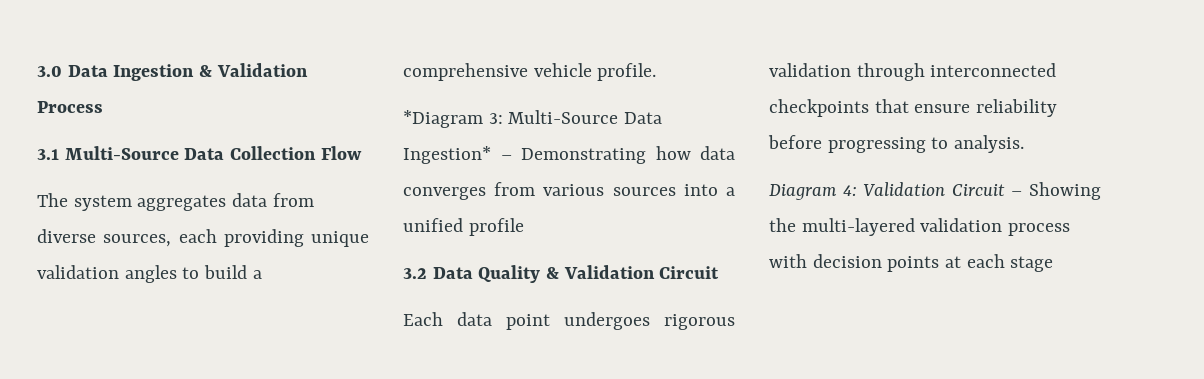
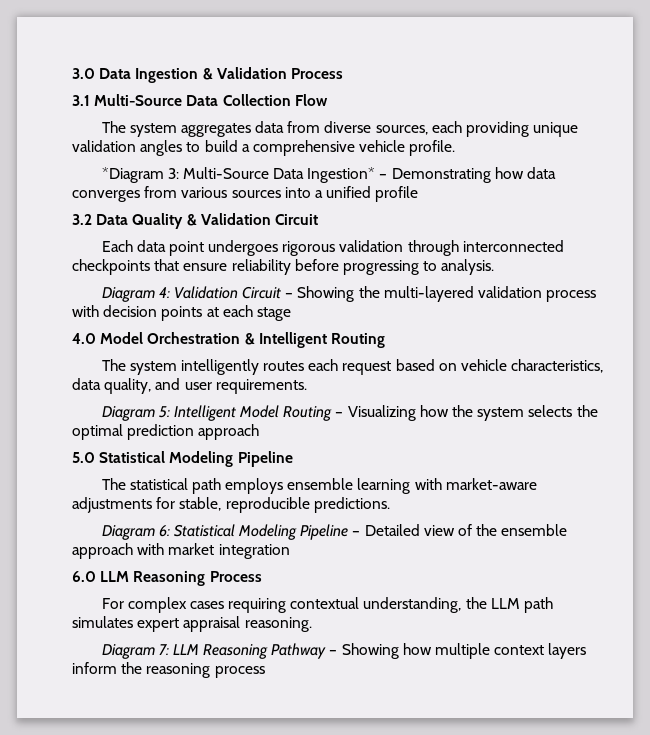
(1054, 264) none -> [72,332,385,348] [101,359,604,375] [72,378,307,394] [101,405,598,421] [72,424,260,440] [72,451,293,467] [101,478,537,494] [72,497,390,513] [101,524,568,540] [72,543,290,559] [72,571,262,586] [101,597,553,613] [72,616,312,632] [101,643,587,659] [72,662,265,678] // 4.0 Model Orchestration & Intelligent Routing // The system intelligently routes each request based on vehicle characteristics, data quality, and user requirements. // Diagram 5: Intelligent Model Routing – Visualizing how the system selects the optimal prediction approach // 5.0 Statistical Modeling Pipeline // The statistical path employs ensemble learning with market-aware adjustments for stable, reproducible predictions. // Diagram 6: Statistical Modeling Pipeline – Detailed view of the ensemble approach with market integration // 6.0 LLM Reasoning Process // For complex cases requiring contextual understanding, the LLM path simulates expert appraisal reasoning. // Diagram 7: LLM Reasoning Pathway – Showing how multiple context layers inform the reasoning process

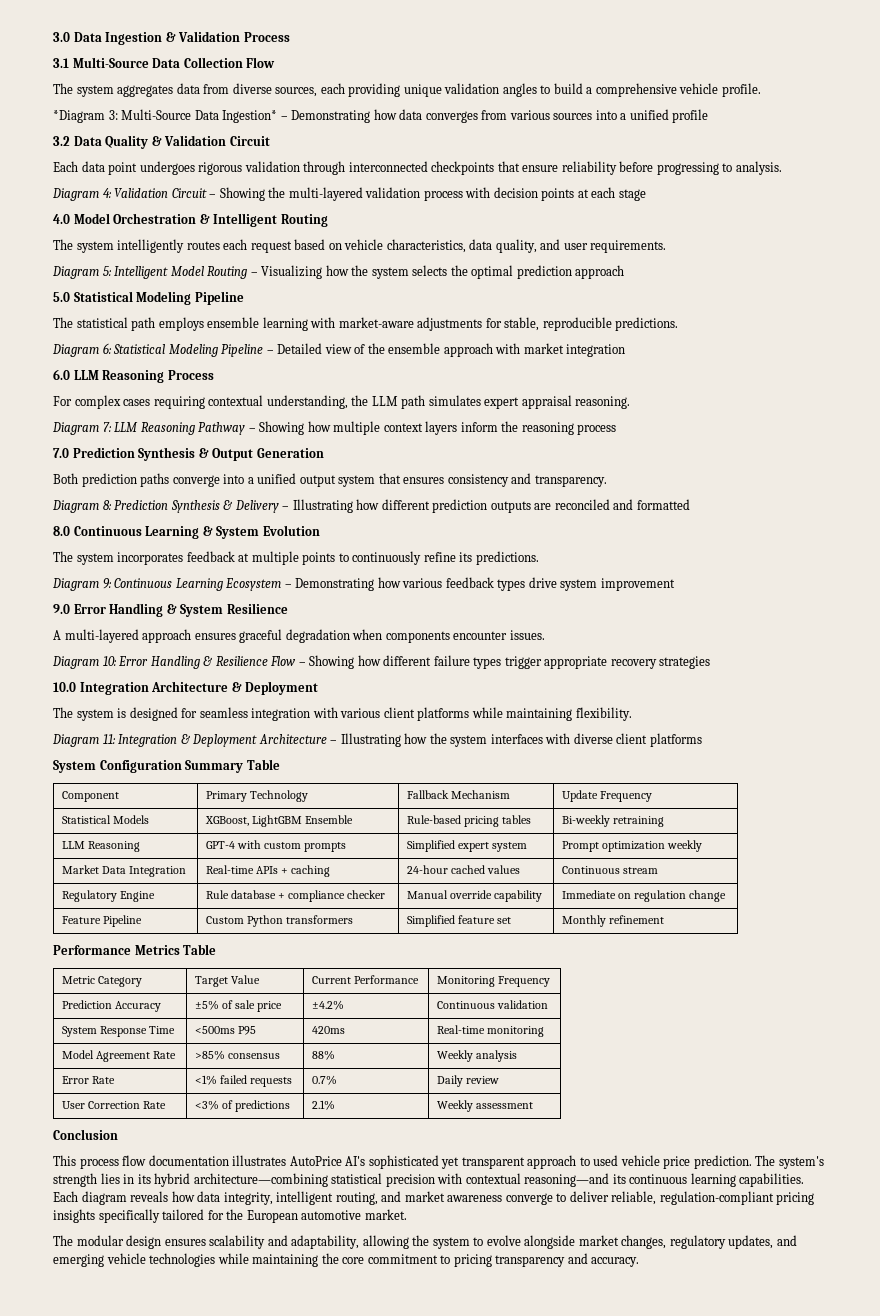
(265, 672) none -> [53,447,324,461] [53,473,607,487] [52,499,690,513] [53,525,320,539] [53,551,539,565] [52,577,675,591] [53,603,288,617] [53,629,545,643] [52,655,711,669] [53,681,319,695] [53,707,632,721] [52,733,702,747] [53,759,280,773] [61,791,119,802] [205,790,308,802] [406,790,510,799] [561,790,652,802] [61,815,149,824] [204,815,353,827] [406,815,531,827] [561,815,664,827] [61,841,140,852] [205,840,346,852] [406,840,527,852] [561,840,702,852] [61,865,186,877] [205,865,330,877] [406,865,520,874] [561,866,658,874] [61,890,155,902] [205,890,385,902] [406,890,542,902] [561,890,726,902] [61,915,142,927] [205,915,353,927] [406,915,511,927] [561,915,664,927] [53,944,217,955] [61,976,142,987] [194,975,260,987] [311,975,419,984] [436,976,550,987] [61,1000,161,1012] [194,1000,282,1012] [311,1000,344,1010] [436,1000,548,1009] [61,1026,175,1037] [194,1026,256,1035] [311,1026,345,1034] [436,1025,544,1037] [61,1050,176,1062] [194,1050,280,1060] [311,1050,335,1060] [436,1050,517,1062] [61,1076,115,1084] [194,1075,292,1087] [311,1075,337,1085] [436,1075,499,1087] [61,1101,166,1109] [194,1100,290,1112] [311,1100,335,1110] [436,1100,533,1112] [53,1129,118,1140] [53,1155,824,1169] [53,1173,805,1187] [53,1191,815,1205] [53,1209,407,1223] [53,1235,797,1249] [53,1253,640,1267] // 7.0 Prediction Synthesis & Output Generation // Both prediction paths converge into a unified output system that ensures consistency and transparency. // Diagram 8: Prediction Synthesis & Delivery – Illustrating how different prediction outputs are reconciled and formatted // 8.0 Continuous Learning & System Evolution // The system incorporates feedback at multiple points to continuously refine its predictions. // Diagram 9: Continuous Learning Ecosystem – Demonstrating how various feedback types drive system improvement // 9.0 Error Handling & System Resilience // A multi-layered approach ensures graceful degradation when components encounter issues. // Diagram 10: Error Handling & Resilience Flow – Showing how different failure types trigger appropriate recovery strategies // 10.0 Integration Architecture & Deployment // The system is designed for seamless integration with various client platforms while maintaining flexibility. // Diagram 11: Integration & Deployment Architecture – Illustrating how the system interfaces with diverse client platforms // System Configuration Summary Table // Component | Primary Technology | Fallback Mechanism | Update Frequency // Statistical Models | XGBoost, LightGBM Ensemble | Rule-based pricing tables | Bi-weekly retraining // LLM Reasoning | GPT-4 with custom prompts | Simplified expert system | Prompt optimization weekly // Market Data Integration | Real-time APIs + caching | 24-hour cached values | Continuous stream // Regulatory Engine | Rule database + compliance checker | Manual override capability | Immediate on regulation change // Feature Pipeline | Custom Python transformers | Simplified feature set | Monthly refinement // Performance Metrics Table // Metric Category | Target Value | Current Performance | Monitoring Frequency // Prediction Accuracy | ±5% of sale price | ±4.2% | Continuous validation // System Response Time | <500ms P95 | 420ms | Real-time monitoring // Model Agreement Rate | >85% consensus | 88% | Weekly analysis // Error Rate | <1% failed requests | 0.7% | Daily review // User Correction Rate | <3% of predictions | 2.1% | Weekly assessment // Conclusion // This process flow documentation illustrates AutoPrice AI's sophisticated yet transparent approach to used vehicle price prediction. The system's strength lies in its hybrid architecture—combining statistical precision with contextual reasoning—and its continuous learning capabilities. Each diagram reveals how data integrity, intelligent routing, and market awareness converge to deliver reliable, regulation-compliant pricing insights specifically tailored for the European automotive market. // The modular design ensures scalability and adaptability, allowing the system to evolve alongside market changes, regulatory updates, and emerging vehicle technologies while maintaining the core commitment to pricing transparency and accuracy.

